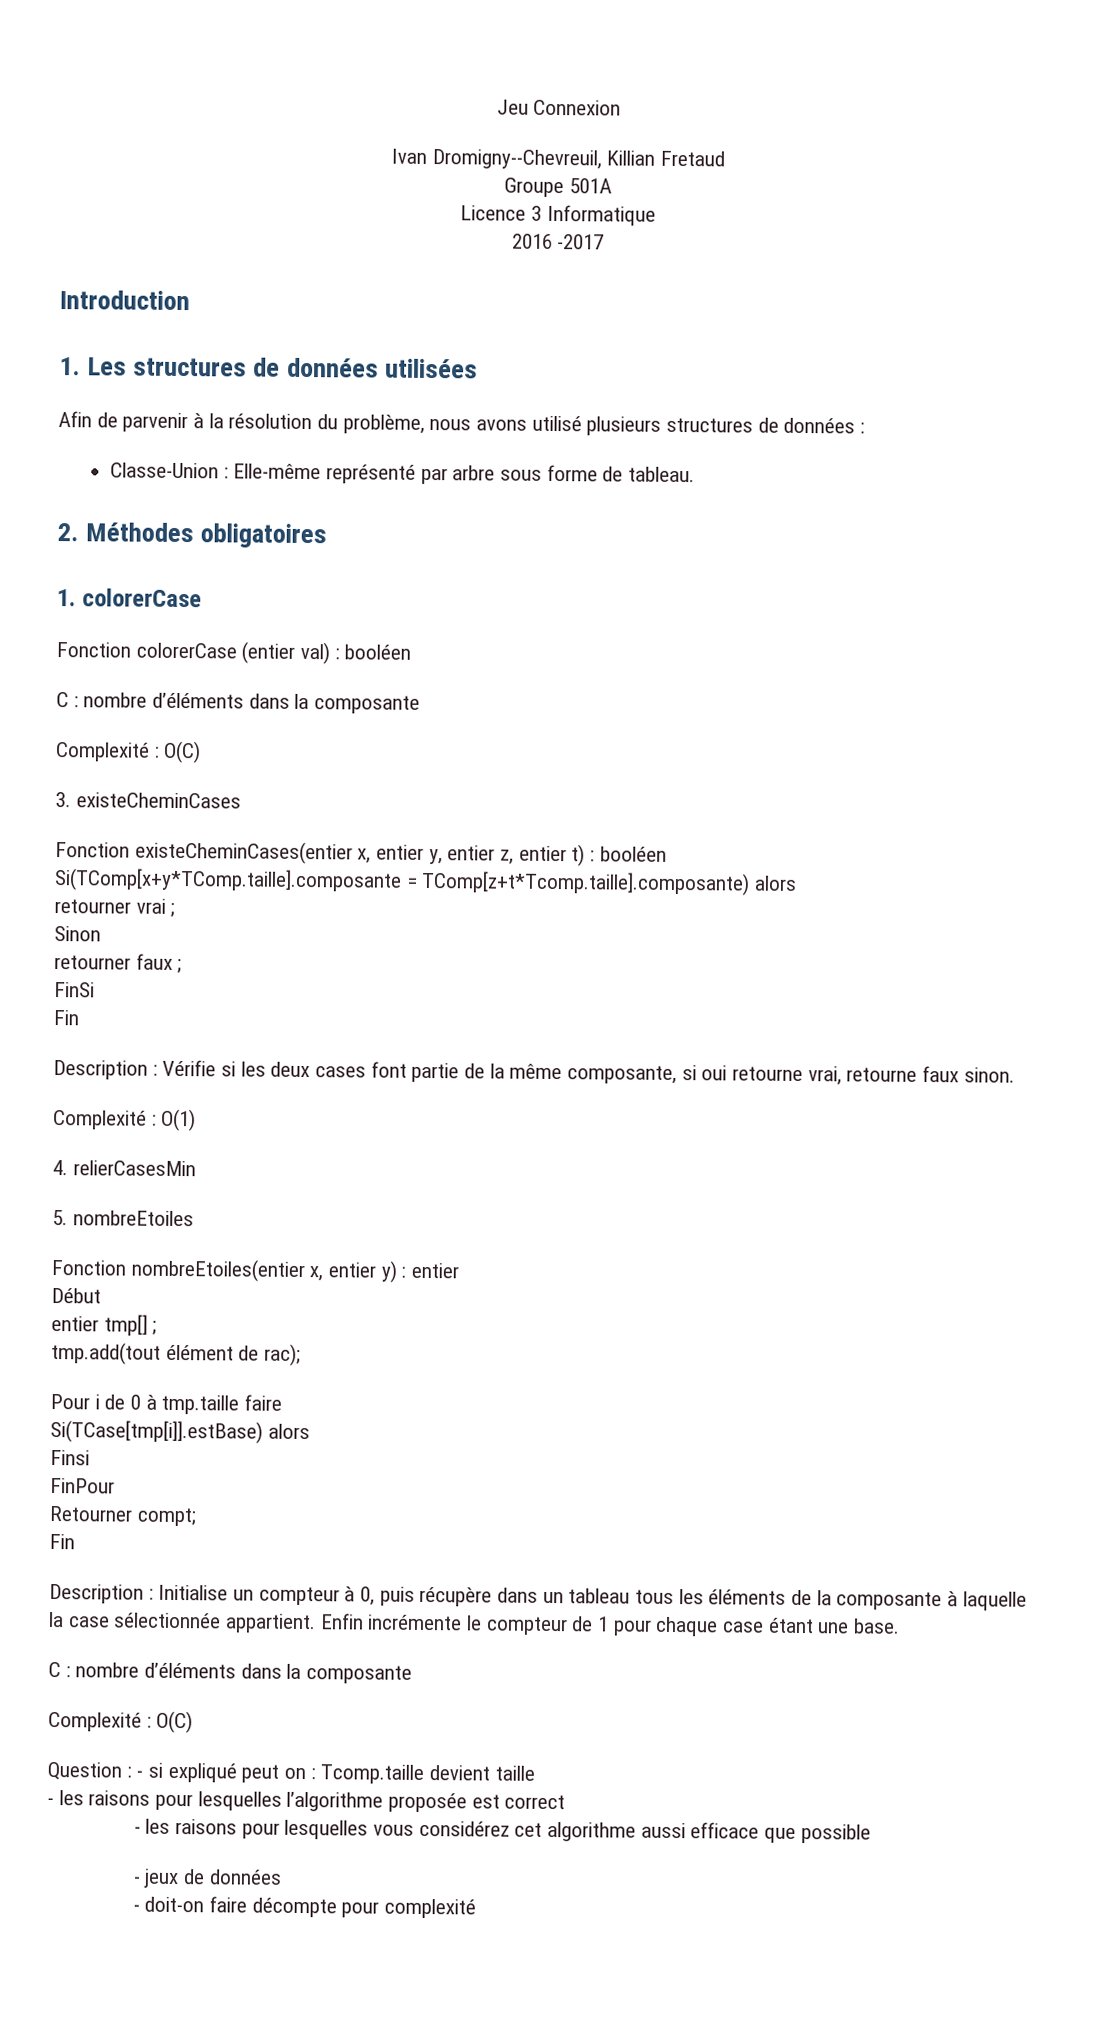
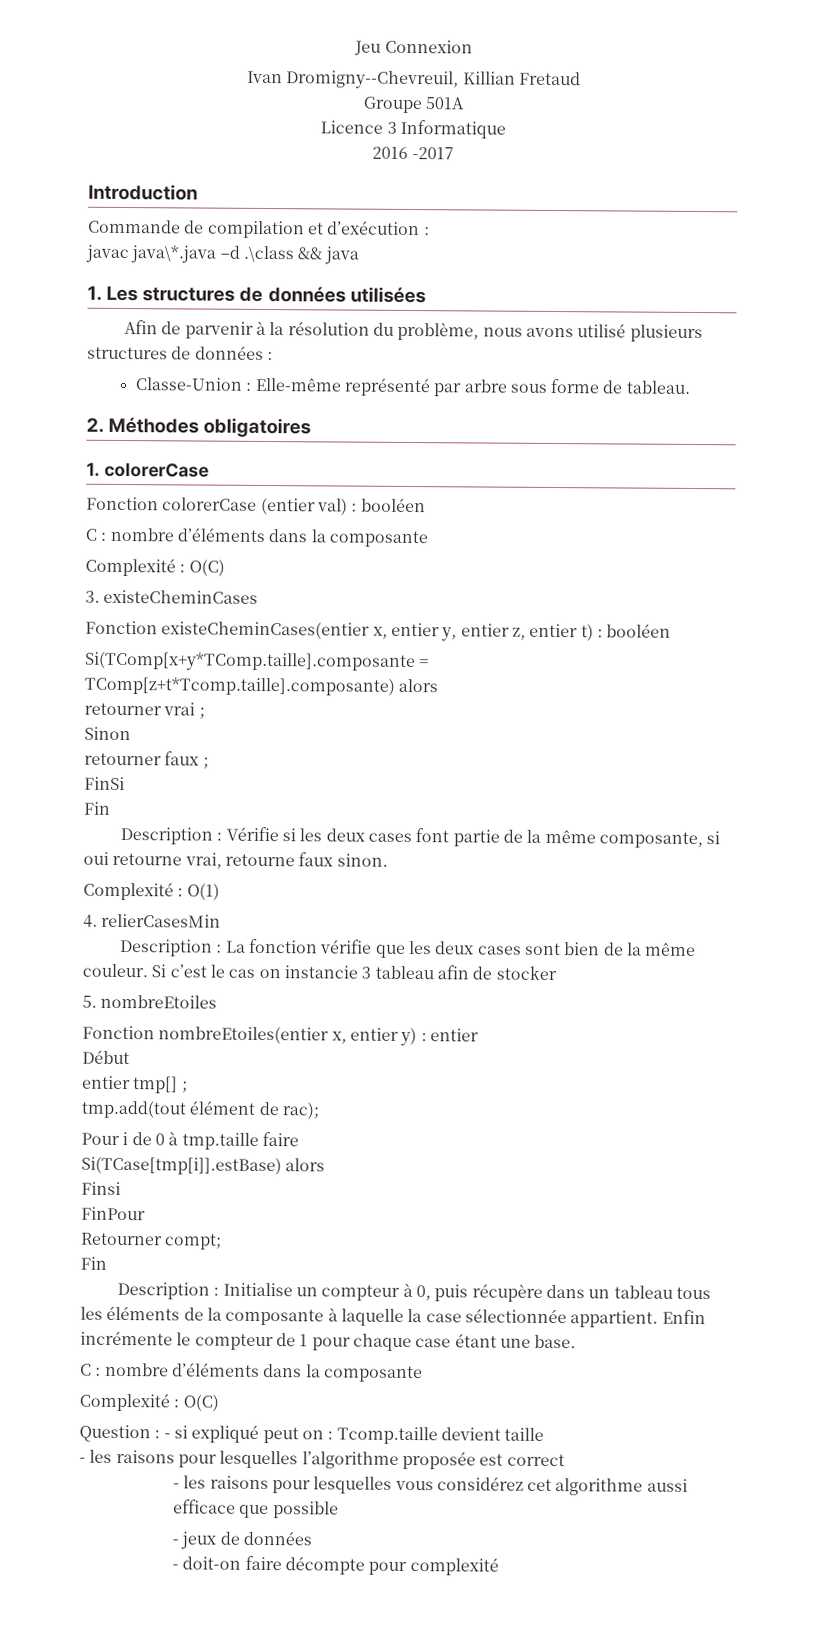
(190, 300) none -> [88,219,430,239] [85,244,359,265] // Commande de compilation et d’exécution : // javac java\*.java –d .\class && java
(196, 1168) none -> [119,938,697,958] [82,963,557,981] // Description : La fonction vérifie que les deux cases sont bien de la même couleur. Si c’est le cas on instancie 3 tableau afin de stocker

